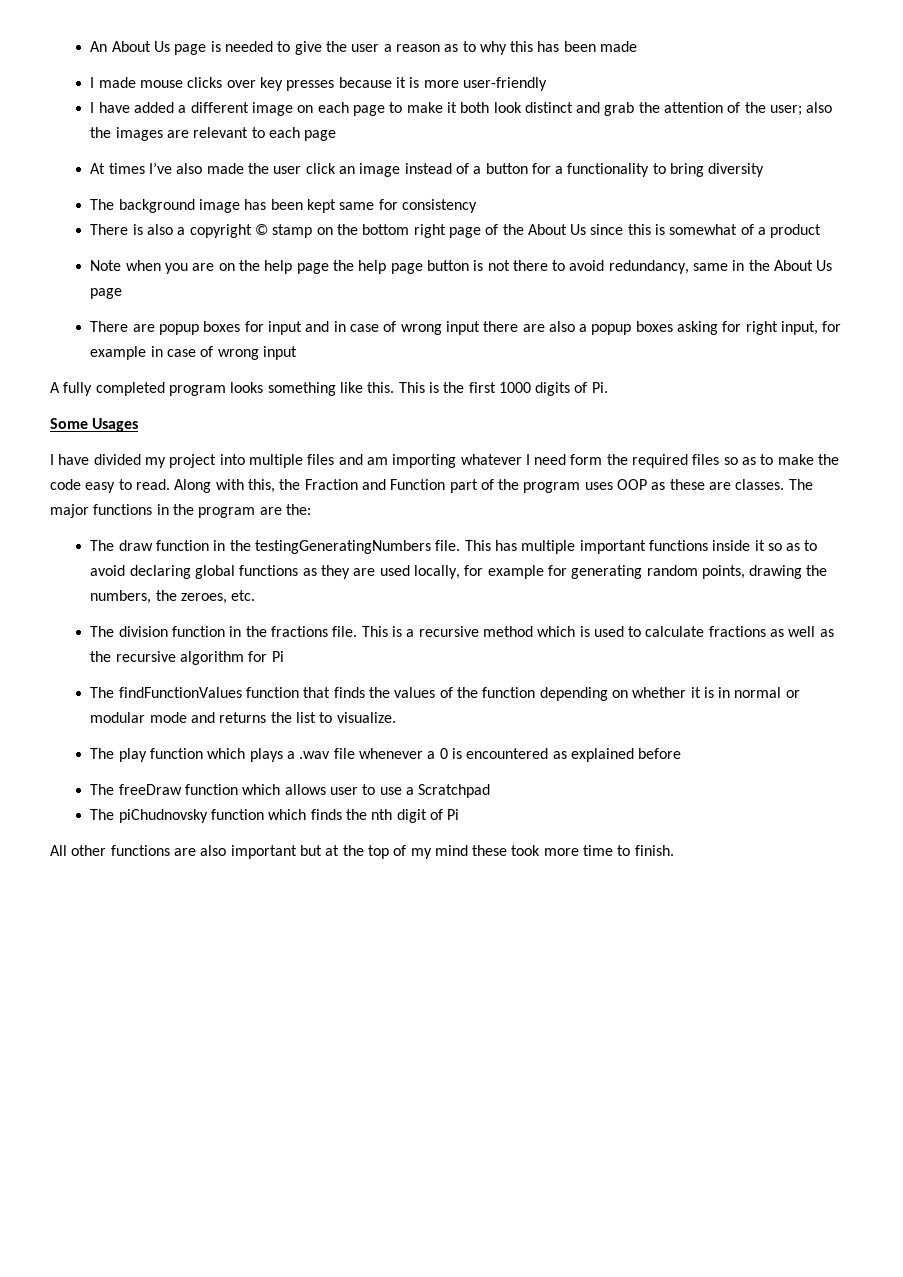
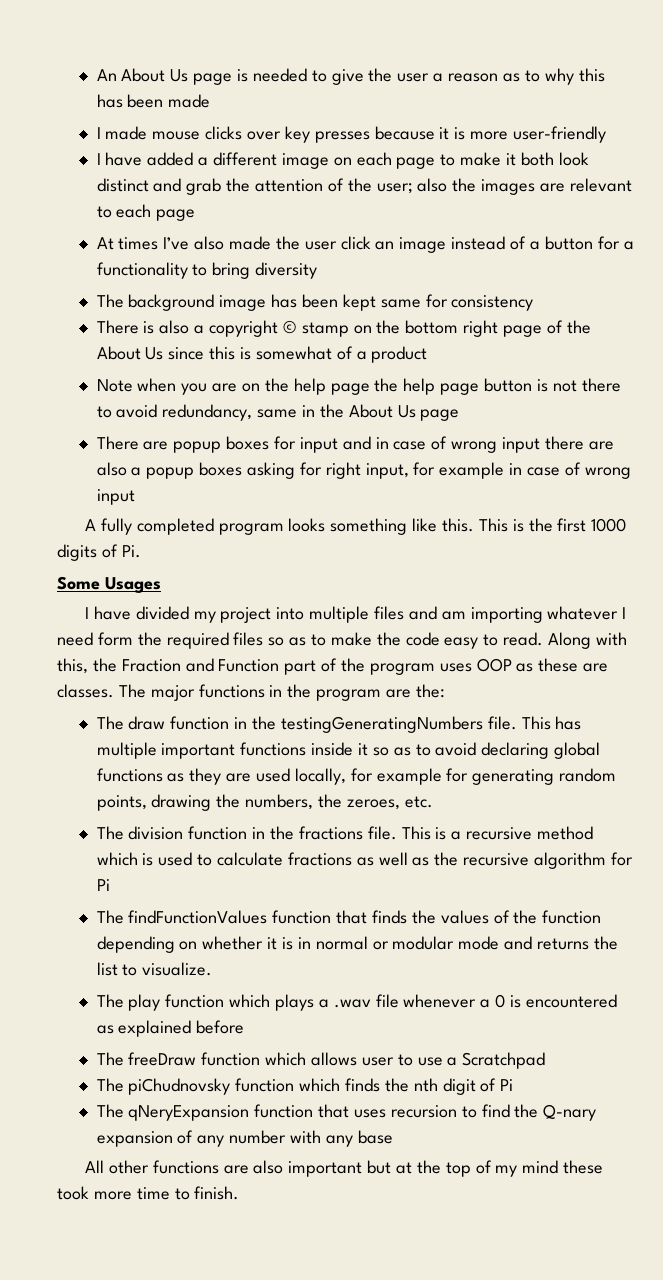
(460, 814) none -> [96,1104,597,1121] [96,1130,393,1147] // The qNeryExpansion function that uses recursion to find the Q-nary expansion of any number with any base

